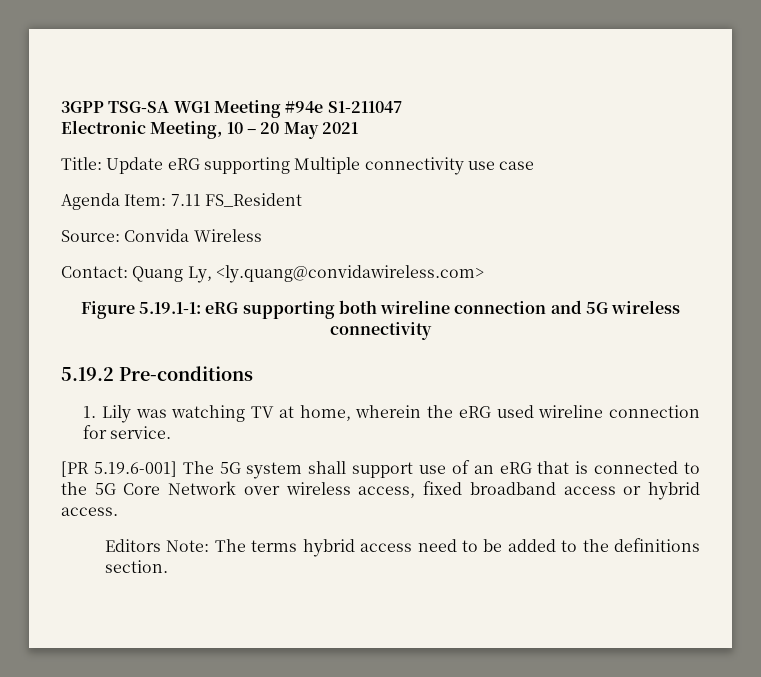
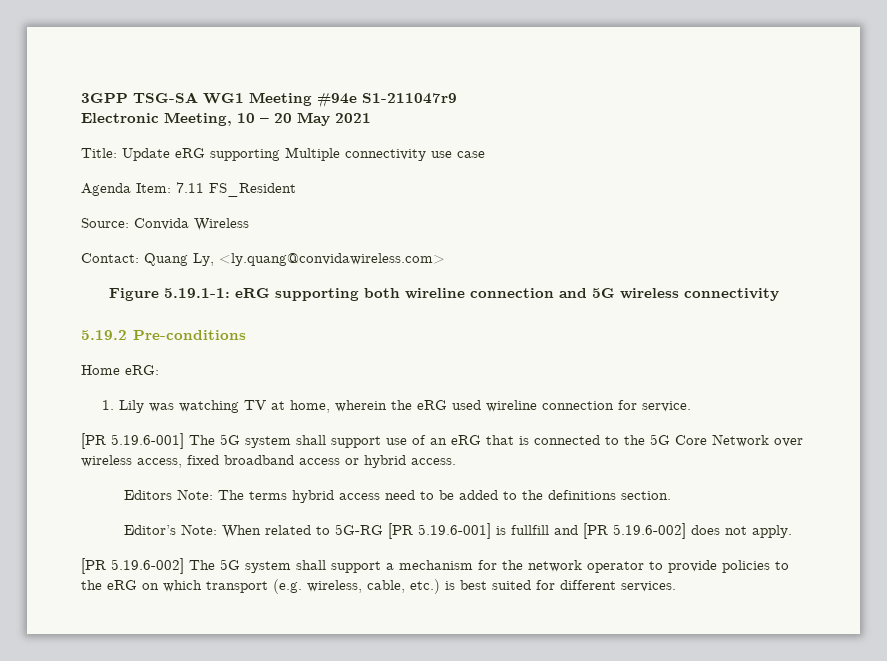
[327,101,402,113] S1-211047 -> [362,93,457,104] S1-211047r9
(253, 373) none -> [81,365,159,375] // Home eRG:
(169, 566) none -> [123,523,792,539] [81,558,789,574] [81,579,676,594] // Editor’s Note: When related to 5G-RG [PR 5.19.6-001] is fullfill and [PR 5.19.6-002] does not apply. // [PR 5.19.6-002] The 5G system shall support a mechanism for the network operator to provide policies to the eRG on which transport (e.g. wireless, cable, etc.) is best suited for different services.

